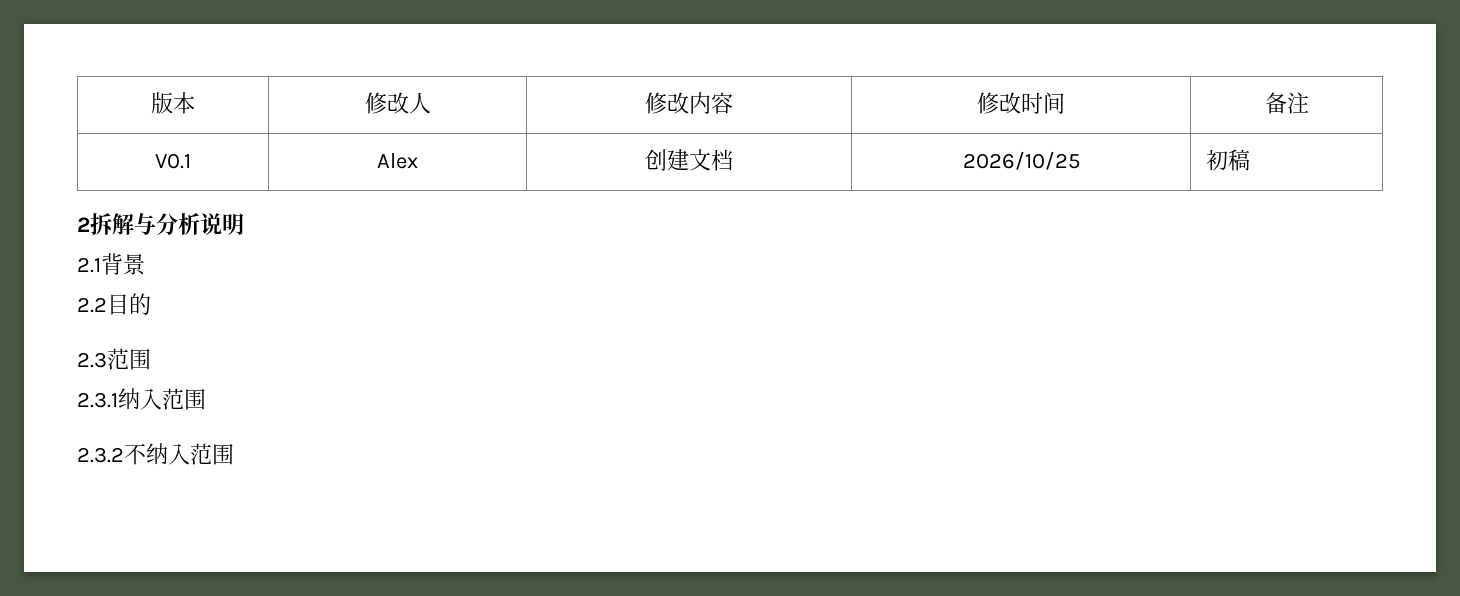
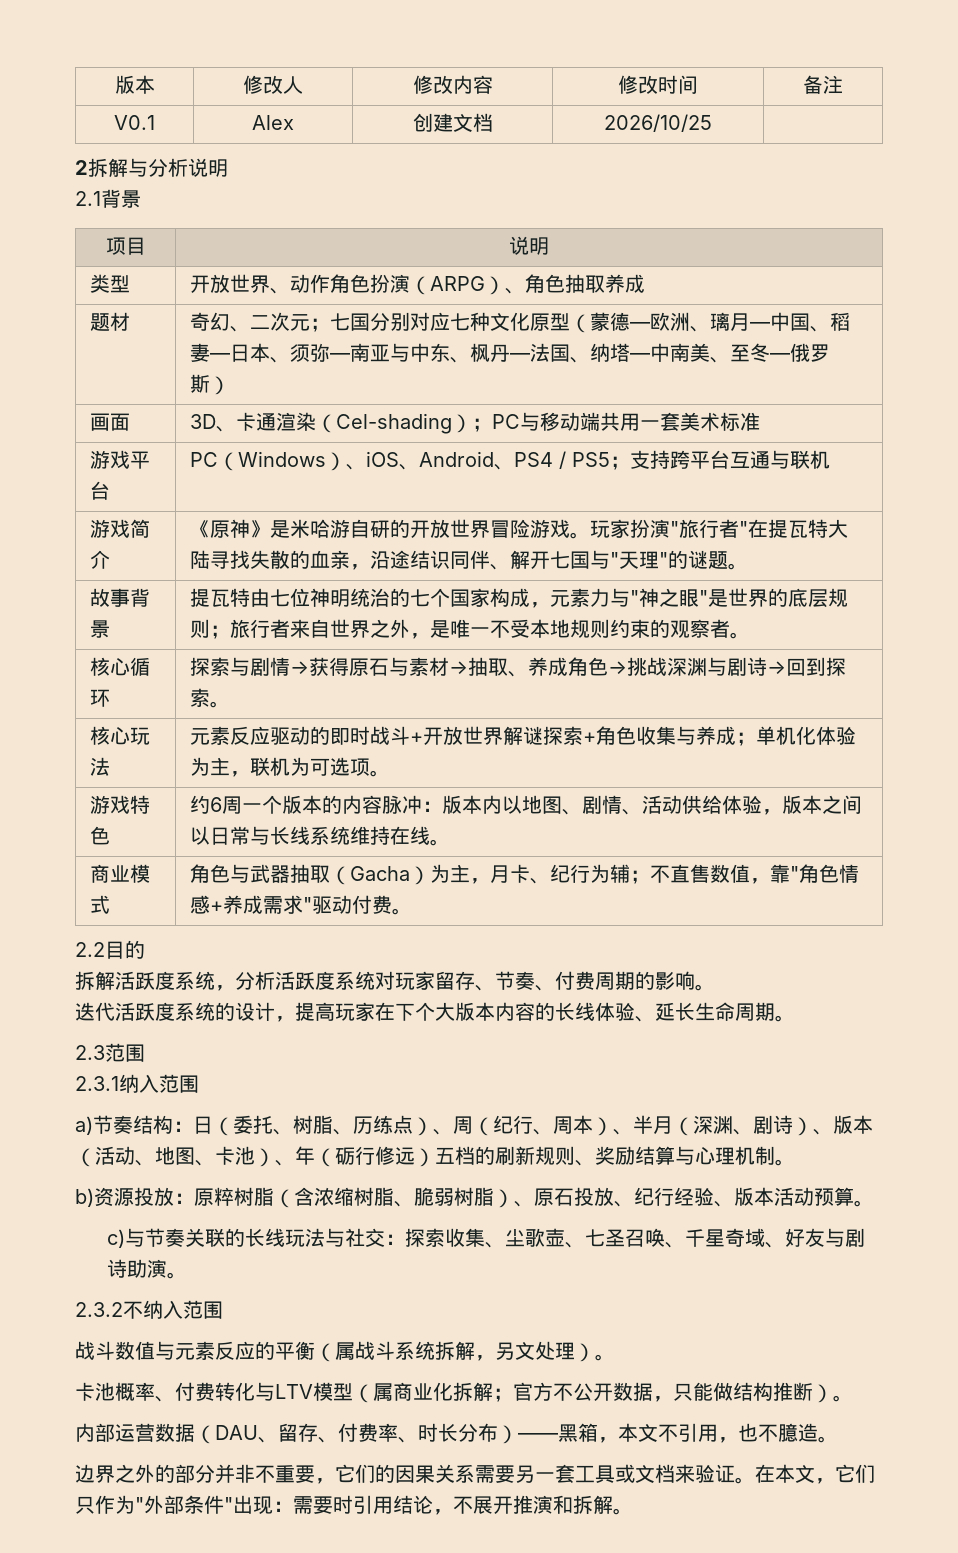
[1205,149,1250,171] 初稿 -> (712, 123) none
[77,293,151,315] // 2.2目的 -> [105,237,146,255] [509,236,549,255] [90,274,131,293] [190,274,646,295] [90,312,131,331] [190,312,851,333] [190,343,831,363] [190,374,231,395] [90,413,131,431] [190,412,761,434] [90,450,151,469] [90,481,111,500] [190,450,831,471] [90,519,151,538] [90,550,111,569] [190,519,849,539] [190,550,749,570] [90,588,151,607] [90,620,111,638] [190,588,849,608] [190,619,751,639] [90,657,151,676] [90,689,111,707] [190,657,847,677] [190,688,231,708] [90,726,151,745] [90,757,111,776] [190,726,857,746] [190,757,391,777] [90,795,151,814] [90,826,111,845] [190,795,863,815] [190,826,451,846] [90,864,151,883] [90,895,111,914] [190,864,860,885] [190,895,413,915] [75,940,145,959] [75,971,715,991] [75,1002,795,1022] // 项目 | 说明 // 类型 | 开放世界、动作角色扮演（ARPG）、角色抽取养成 // 题材 | 奇幻、二次元；七国分别对应七种文化原型（蒙德—欧洲、璃月—中国、稻妻—日本、须弥—南亚与中东、枫丹—法国、纳塔—中南美、至冬—俄罗斯） // 画面 | 3D、卡通渲染（Cel-shading）；PC与移动端共用一套美术标准 // 游戏平台 | PC（Windows）、iOS、Android、PS4 / PS5；支持跨平台互通与联机 // 游戏简介 | 《原神》是米哈游自研的开放世界冒险游戏。玩家扮演"旅行者"在提瓦特大陆寻找失散的血亲，沿途结识同伴、解开七国与"天理"的谜题。 // 故事背景 | 提瓦特由七位神明统治的七个国家构成，元素力与"神之眼"是世界的底层规则；旅行者来自世界之外，是唯一不受本地规则约束的观察者。 // 核心循环 | 探索与剧情→获得原石与素材→抽取、养成角色→挑战深渊与剧诗→回到探索。 // 核心玩法 | 元素反应驱动的即时战斗+开放世界解谜探索+角色收集与养成；单机化体验为主，联机为可选项。 // 游戏特色 | 约6周一个版本的内容脉冲：版本内以地图、剧情、活动供给体验，版本之间以日常与长线系统维持在线。 // 商业模式 | 角色与武器抽取（Gacha）为主，月卡、纪行为辅；不直售数值，靠"角色情感+养成需求"驱动付费。 // 2.2目的 // 拆解活跃度系统，分析活跃度系统对玩家留存、节奏、付费周期的影响。 // 迭代活跃度系统的设计，提高玩家在下个大版本内容的长线体验、延长生命周期。
[77,443,234,465] 2.3.2不纳入范围 -> [75,1115,873,1136] [75,1146,795,1167] [75,1187,874,1208] [107,1228,866,1248] [107,1259,188,1279] [75,1300,223,1319] [75,1341,615,1362] [75,1382,853,1403] [75,1423,838,1444] [75,1464,875,1484] [75,1495,633,1515] a)节奏结构：日（委托、树脂、历练点）、周（纪行、周本）、半月（深渊、剧诗）、版本（活动、地图、卡池）、年（砺行修远）五档的刷新规则、奖励结算与心理机制。 // b)资源投放：原粹树脂（含浓缩树脂、脆弱树脂）、原石投放、纪行经验、版本活动预算。 // c)与节奏关联的长线玩法与社交：探索收集、尘歌壶、七圣召唤、千星奇域、好友与剧诗助演。 // 2.3.2不纳入范围 // 战斗数值与元素反应的平衡（属战斗系统拆解，另文处理）。 // 卡池概率、付费转化与LTV模型（属商业化拆解；官方不公开数据，只能做结构推断）。 // 内部运营数据（DAU、留存、付费率、时长分布）——黑箱，本文不引用，也不臆造。 // 边界之外的部分并非不重要，它们的因果关系需要另一套工具或文档来验证。在本文，它们只作为"外部条件"出现：需要时引用结论，不展开推演和拆解。

